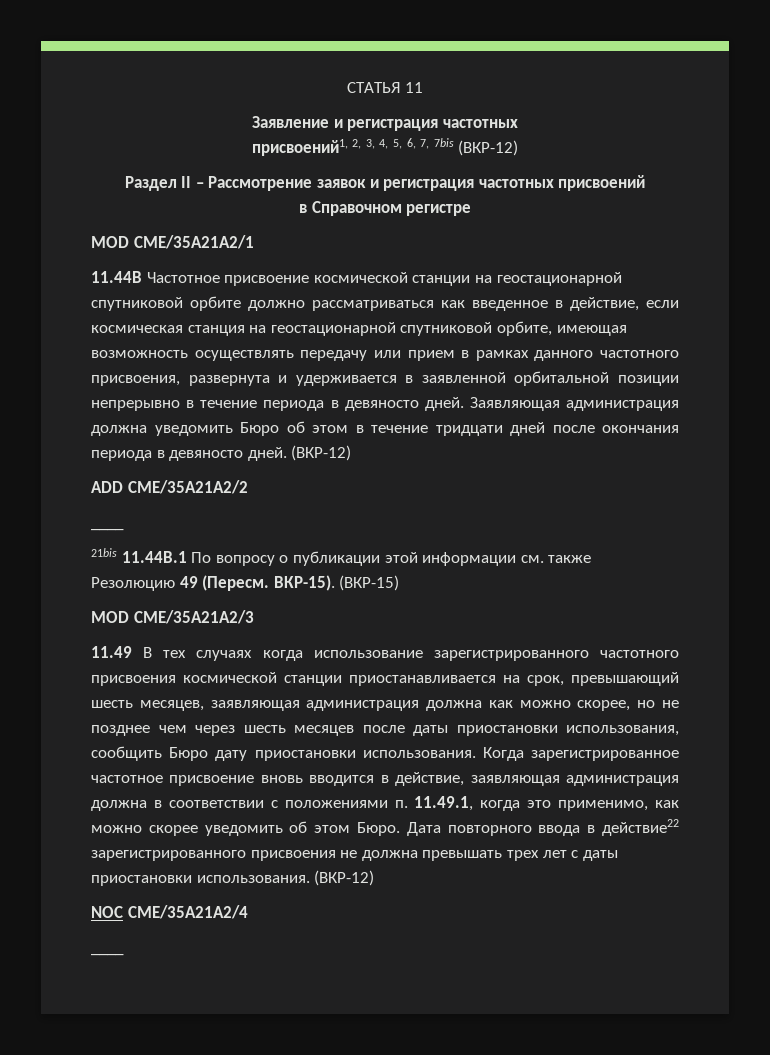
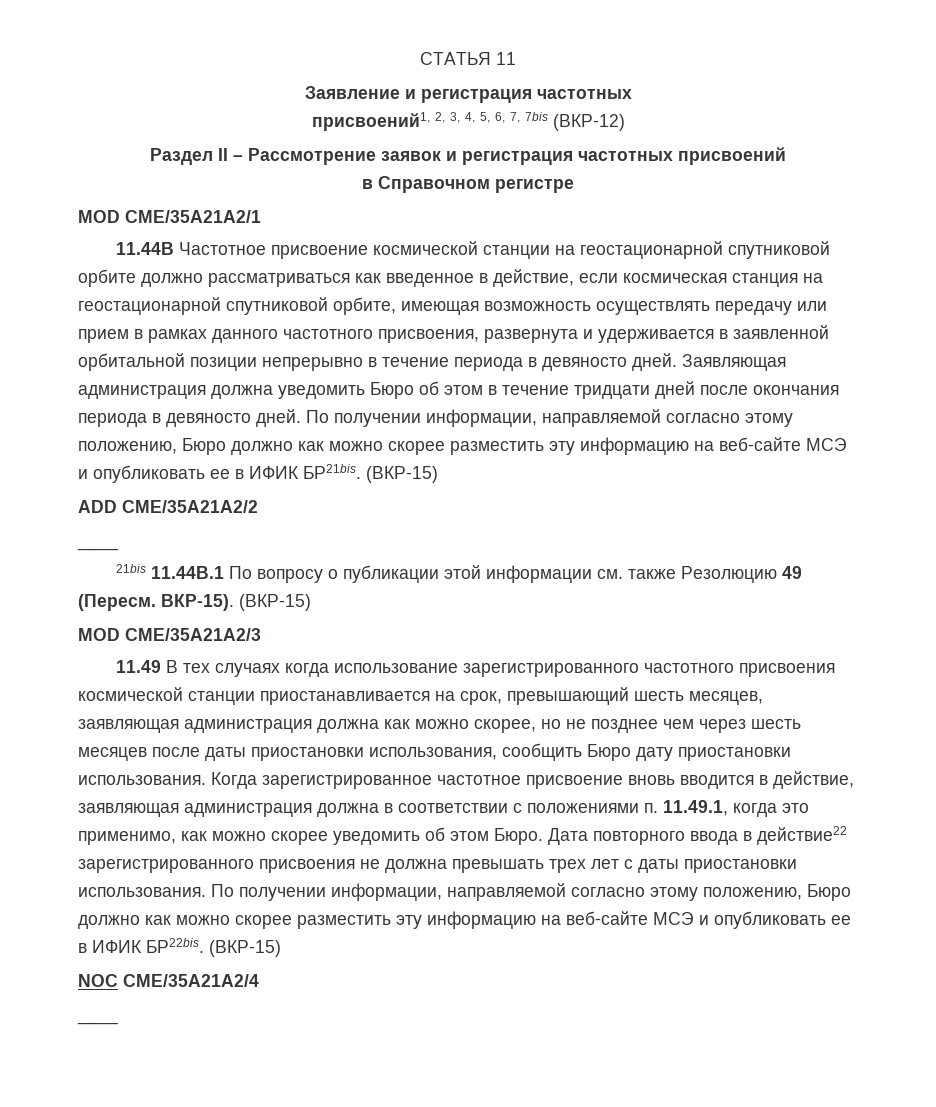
[291,445,352,461] (ВКР-12) -> [306,409,793,427] [78,437,847,455] [78,464,438,483] По получении информации, направляемой согласно этому положению, Бюро должно как можно скорее разместить эту информацию на веб-сайте МСЭ и опубликовать ее в ИФИК БР21bis. (ВКР-15)
[314,870,375,886] (ВКР-12) -> [211,883,851,901] [78,911,851,929] [78,938,281,957] По получении информации, направляемой согласно этому положению, Бюро должно как можно скорее разместить эту информацию на веб-сайте МСЭ и опубликовать ее в ИФИК БР22bis. (ВКР-15)

